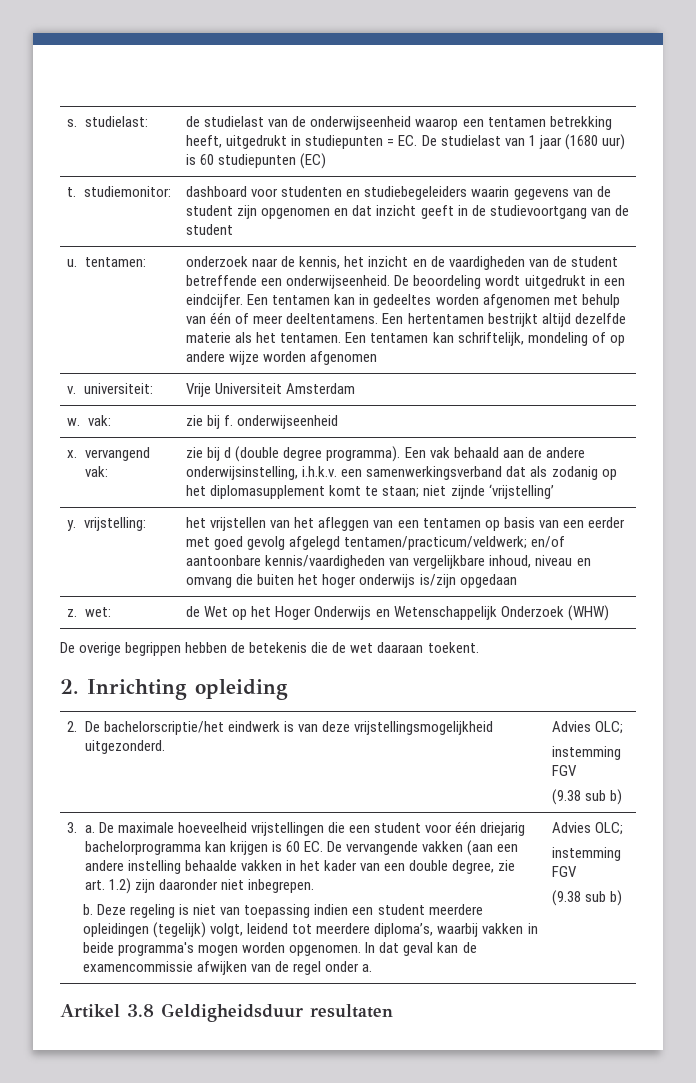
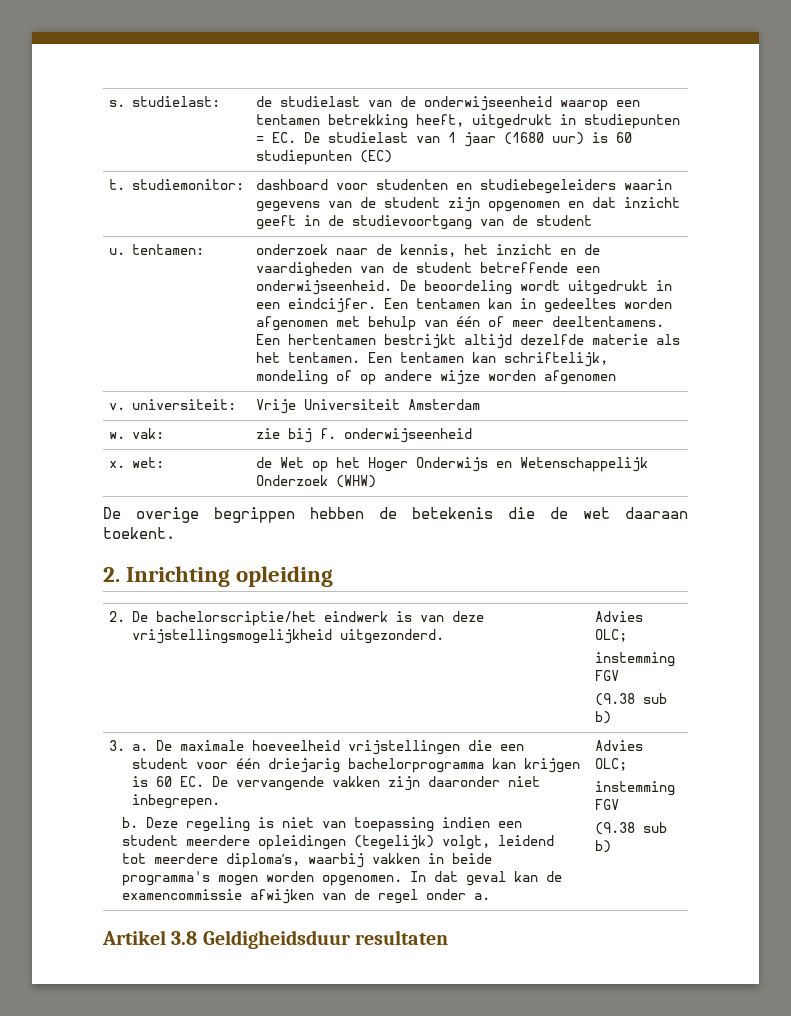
[84,447,150,461] [84,466,108,477] [186,446,585,462] [186,466,617,480] [186,484,554,499] [67,517,146,531] [186,517,625,531] [186,536,566,550] [186,555,591,569] [186,574,517,588] [67,609,78,617] vervangend vak: | zie bij d (double degree programma). Een vak behaald aan de andere onderwijsinstelling, i.h.k.v. een samenwerkingsverband dat als zodanig op het diplomasupplement komt te staan; niet zijnde ‘vrijstelling’ // y. vrijstelling: | het vrijstellen van het afleggen van een tentamen op basis van een eerder met goed gevolg afgelegd tentamen/practicum/veldwerk; en/of aantoonbare kennis/vaardigheden van vergelijkbare inhoud, niveau en omvang die buiten het hoger onderwijs is/zijn opgedaan // z. -> (126, 464) none
[467,840,519,856] [84,860,516,874] [84,878,131,894] (aan een andere instelling behaalde vakken in het kader van een double degree, zie art. 1.2) -> (380, 781) none

